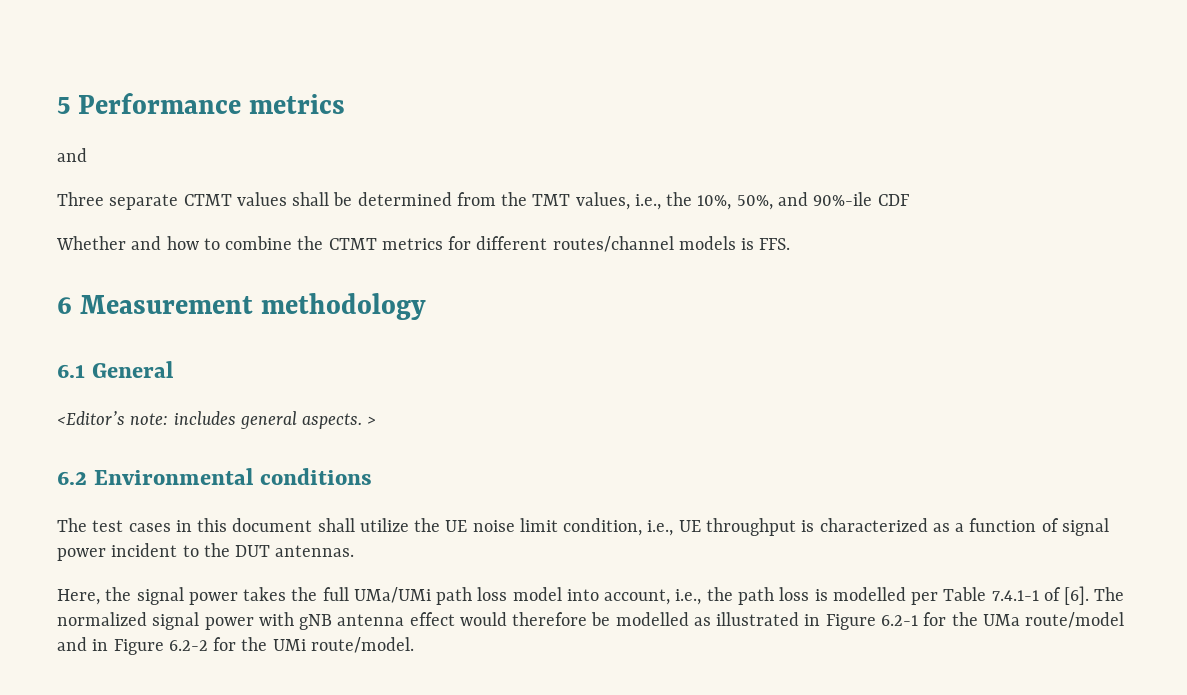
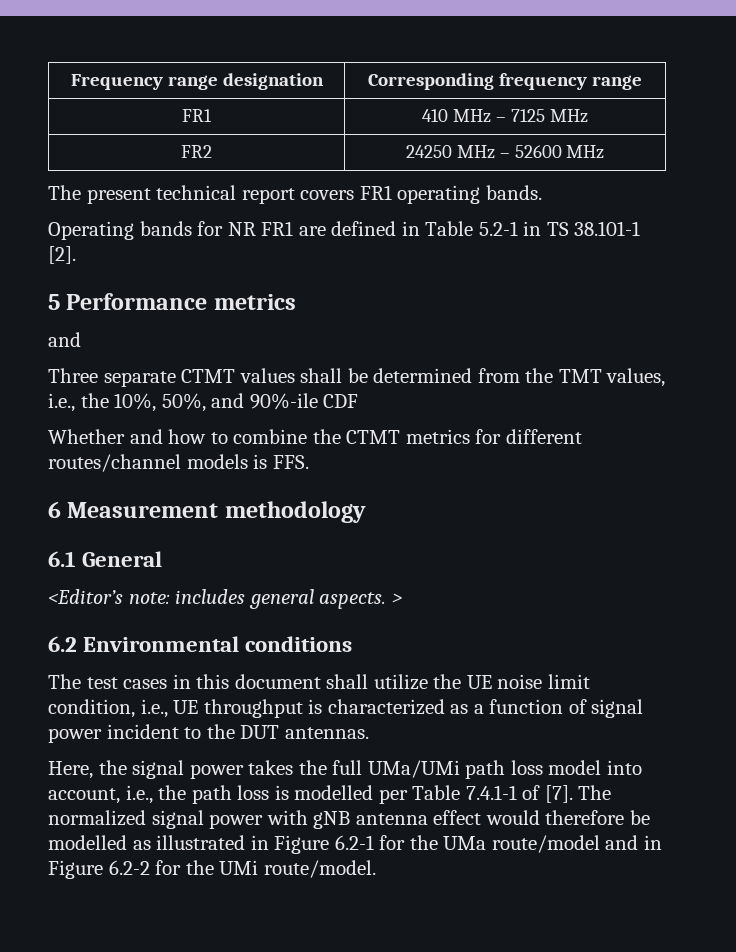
(57, 105) none -> [70,73,324,90] [368,73,642,90] [182,109,212,122] [422,109,588,123] [181,145,212,158] [405,145,605,159] [48,185,542,204] [48,221,641,240] [48,246,76,264] Frequency range designation | Corresponding frequency range // FR1 | 410 MHz – 7125 MHz // FR2 | 24250 MHz – 52600 MHz // The present technical report covers FR1 operating bands. // Operating bands for NR FR1 are defined in Table 5.2-1 in TS 38.101-1 [2]. //
[1064,586,1090,605] [6]. -> [544,785,573,803] [7].

